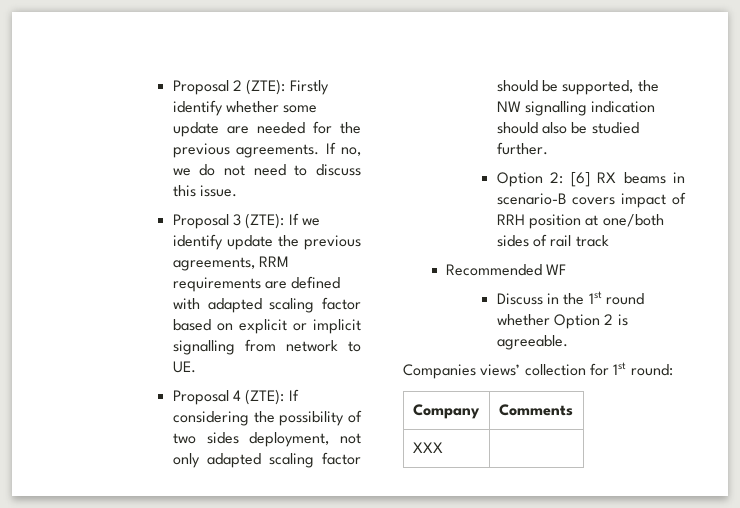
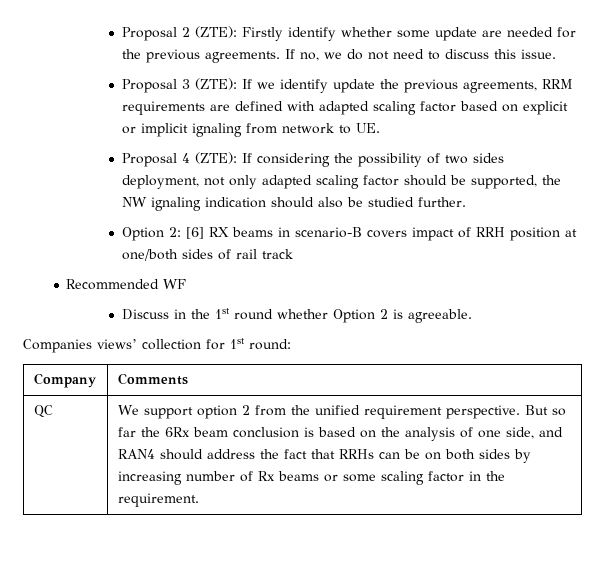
[172,340,235,355] signalling -> [191,123,242,137] ignaling
[525,101,588,116] signalling -> [150,197,201,211] ignaling
[412,442,443,453] XXX | -> [33,405,53,418] [117,405,566,419] [117,427,563,441] [117,449,531,463] [117,471,505,485] [117,493,199,507] QC | We support option 2 from the unified requirement perspective. But so far the 6Rx beam conclusion is based on the analysis of one side, and RAN4 should address the fact that RRHs can be on both sides by increasing number of Rx beams or some scaling factor in the requirement.

